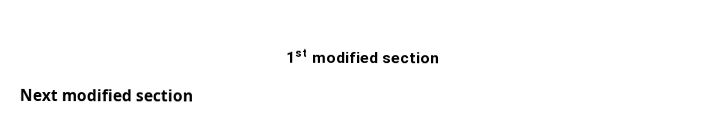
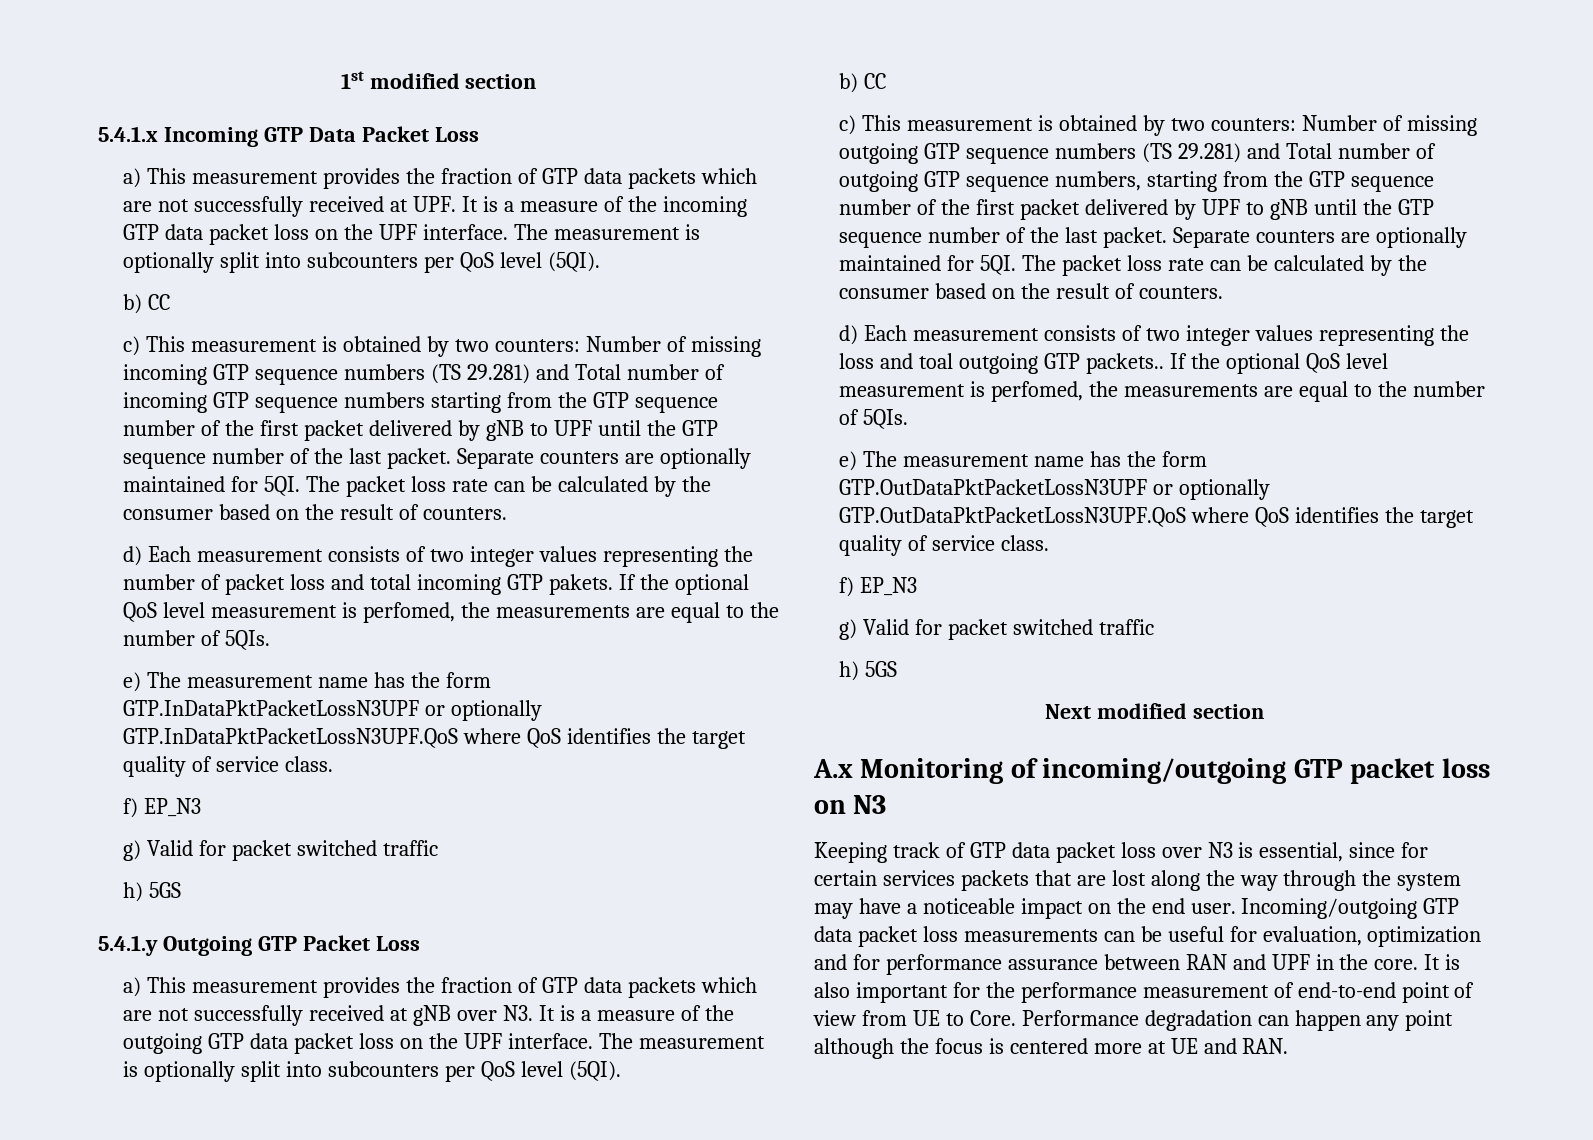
[19,88,194,102] Next modified section -> [98,126,479,147] [123,168,757,189] [123,196,747,217] [123,224,700,245] [123,252,600,273] [123,294,171,314] [123,336,761,357] [123,364,725,385] [123,392,718,413] [123,420,718,441] [123,448,751,469] [123,476,711,497] [123,504,507,520] [123,546,753,567] [123,574,749,595] [123,602,779,623] [123,630,271,650] [123,672,491,692] [123,700,543,721] [123,728,747,749] [123,756,334,777] [123,798,202,818] [123,840,439,861] [123,882,182,902] [98,935,420,956] [123,977,757,998] [123,1005,734,1026] [123,1033,765,1054] [123,1061,621,1082] [839,73,887,93] [839,115,1477,136] [839,143,1436,164] [839,171,1434,192] [839,199,1434,220] [839,227,1467,248] [839,255,1427,276] [839,283,1223,299] [839,325,1469,346] [839,353,1388,374] [839,381,1485,402] [839,409,909,429] [839,451,1207,471] [839,479,1271,500] [839,507,1475,528] [839,535,1050,556] [839,577,918,597] [839,619,1155,640] [839,661,898,681] [1045,703,1264,719] [813,758,1490,784] [814,795,887,814] [814,842,1429,863] [814,870,1462,891] [814,898,1460,919] [814,926,1482,947] [814,954,1461,975] [814,982,1475,1003] [813,1010,1454,1031] [814,1038,1289,1059] 5.4.1.x Incoming GTP Data Packet Loss // a) This measurement provides the fraction of GTP data packets which are not successfully received at UPF. It is a measure of the incoming GTP data packet loss on the UPF interface. The measurement is optionally split into subcounters per QoS level (5QI). // b) CC // c) This measurement is obtained by two counters: Number of missing incoming GTP sequence numbers (TS 29.281) and Total number of incoming GTP sequence numbers starting from the GTP sequence number of the first packet delivered by gNB to UPF until the GTP sequence number of the last packet. Separate counters are optionally maintained for 5QI. The packet loss rate can be calculated by the consumer based on the result of counters. // d) Each measurement consists of two integer values representing the number of packet loss and total incoming GTP pakets. If the optional QoS level measurement is perfomed, the measurements are equal to the number of 5QIs. // e) The measurement name has the form GTP.InDataPktPacketLossN3UPF or optionally GTP.InDataPktPacketLossN3UPF.QoS where QoS identifies the target quality of service class. // f) EP_N3 // g) Valid for packet switched traffic // h) 5GS // 5.4.1.y Outgoing GTP Packet Loss // a) This measurement provides the fraction of GTP data packets which are not successfully received at gNB over N3. It is a measure of the outgoing GTP data packet loss on the UPF interface. The measurement is optionally split into subcounters per QoS level (5QI). // b) CC // c) This measurement is obtained by two counters: Number of missing outgoing GTP sequence numbers (TS 29.281) and Total number of outgoing GTP sequence numbers, starting from the GTP sequence number of the first packet delivered by UPF to gNB until the GTP sequence number of the last packet. Separate counters are optionally maintained for 5QI. The packet loss rate can be calculated by the consumer based on the result of counters. // d) Each measurement consists of two integer values representing the loss and toal outgoing GTP packets.. If the optional QoS level measurement is perfomed, the measurements are equal to the number of 5QIs. // e) The measurement name has the form GTP.OutDataPktPacketLossN3UPF or optionally GTP.OutDataPktPacketLossN3UPF.QoS where QoS identifies the target quality of service class. // f) EP_N3 // g) Valid for packet switched traffic // h) 5GS // Next modified section // A.x Monitoring of incoming/outgoing GTP packet loss on N3 // Keeping track of GTP data packet loss over N3 is essential, since for certain services packets that are lost along the way through the system may have a noticeable impact on the end user. Incoming/outgoing GTP data packet loss measurements can be useful for evaluation, optimization and for performance assurance between RAN and UPF in the core. It is also important for the performance measurement of end-to-end point of view from UE to Core. Performance degradation can happen any point although the focus is centered more at UE and RAN.

